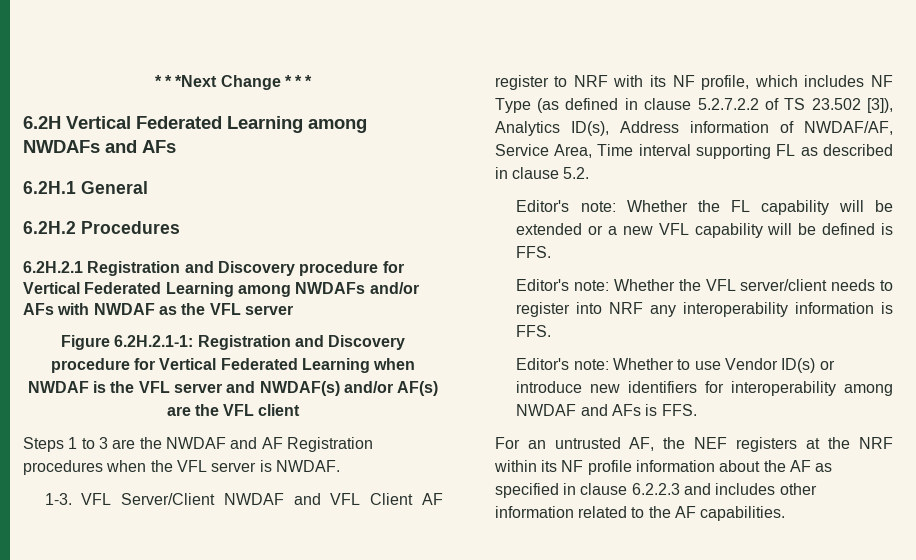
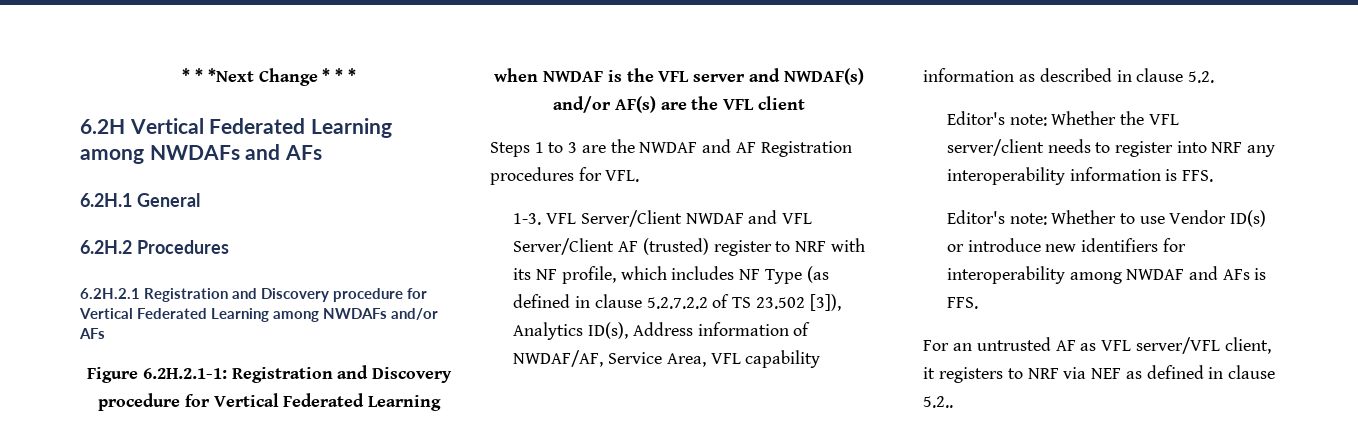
[57,303,293,315] with NWDAF as the VFL server -> (105, 333) none
[106,460,340,472] when the VFL server is NWDAF. -> [578,167,640,182] for VFL.
[370,493,444,505] Client AF -> [513,238,709,255] Server/Client AF (trusted)
[597,144,796,159] Time interval supporting FL -> [710,350,821,368] [923,68,1015,82] VFL capability information
[516,200,893,215] [516,223,893,238] [516,246,552,258] // Editor's note: Whether the FL capability will be extended or a new VFL capability will be defined is FFS. -> (1215, 77) none
[629,437,893,452] [493,460,833,475] [494,483,817,498] [494,506,786,521] AF, the NEF registers at the NRF within its NF profile information about the AF as specified in clause 6.2.2.3 and includes other information related to the AF capabilities. -> [1055,337,1271,354] [923,365,1275,383] [923,396,954,408] AF as VFL server/VFL client, it registers to NRF via NEF as defined in clause 5.2..

